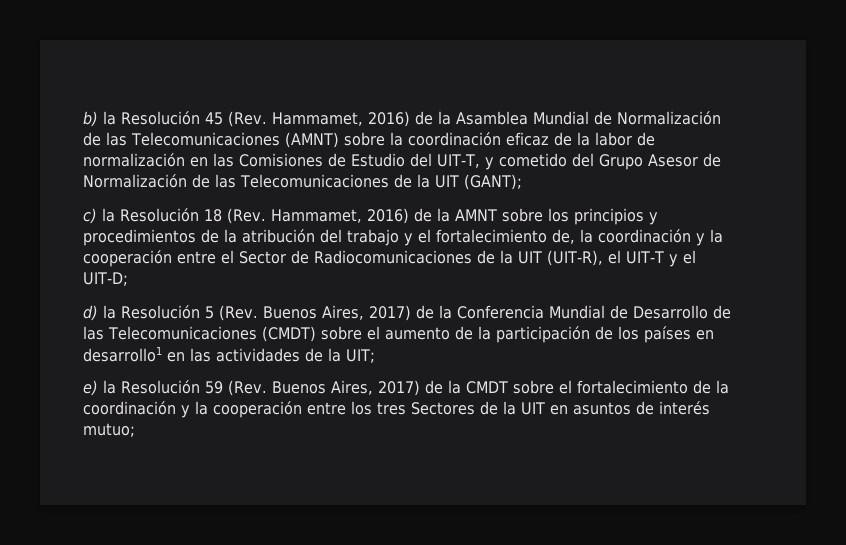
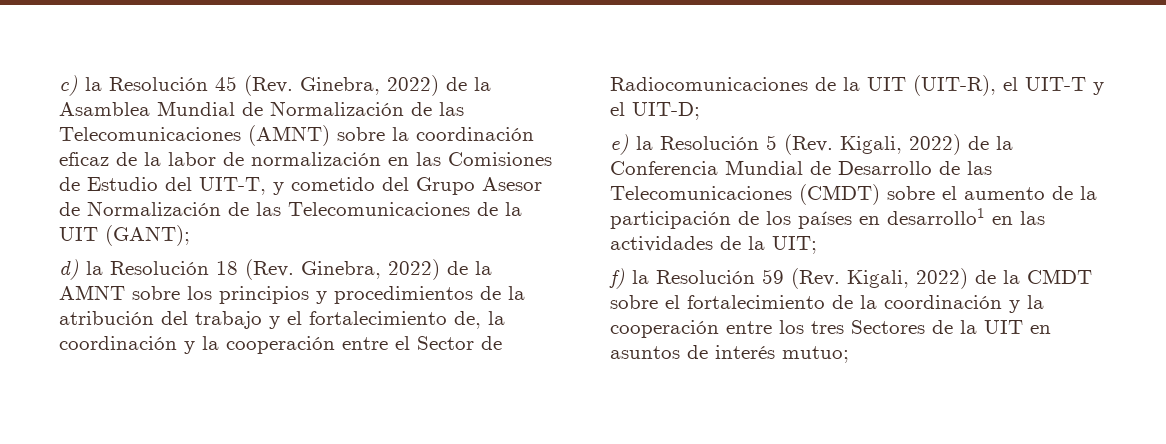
[83,111,98,127] b) -> [59,75,78,96] c)
[271,111,410,127] Hammamet, 2016) -> [300,75,439,96] Ginebra, 2022)
[83,208,97,224] c) -> [59,259,79,280] d)
[270,208,409,224] Hammamet, 2016) -> [301,259,440,280] Ginebra, 2022)
[83,305,98,321] d) -> [610,134,629,155] e)
[262,305,411,321] Buenos Aires, 2017) -> [840,134,961,155] Kigali, 2022)
[83,380,98,396] e) -> [609,268,625,289] f)
[271,380,420,396] Buenos Aires, 2017) -> [847,268,968,289] Kigali, 2022)

